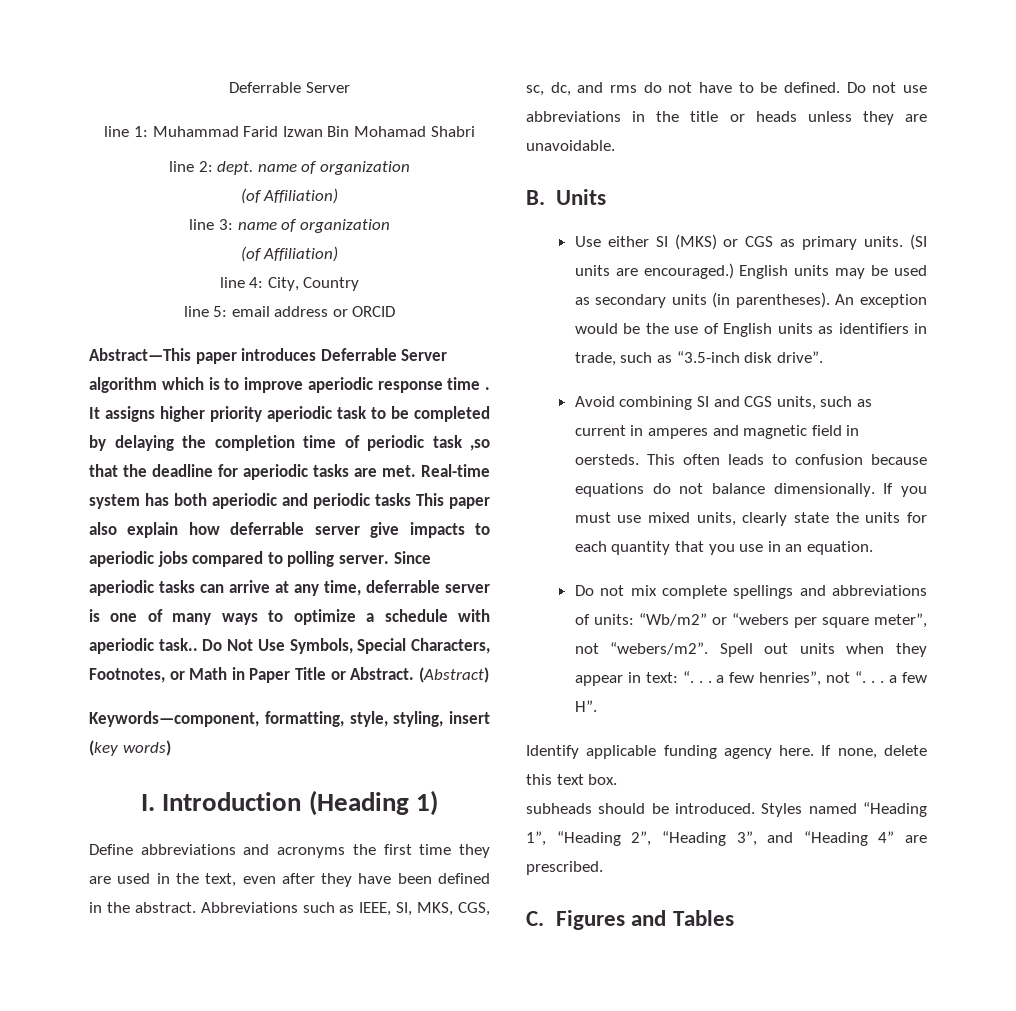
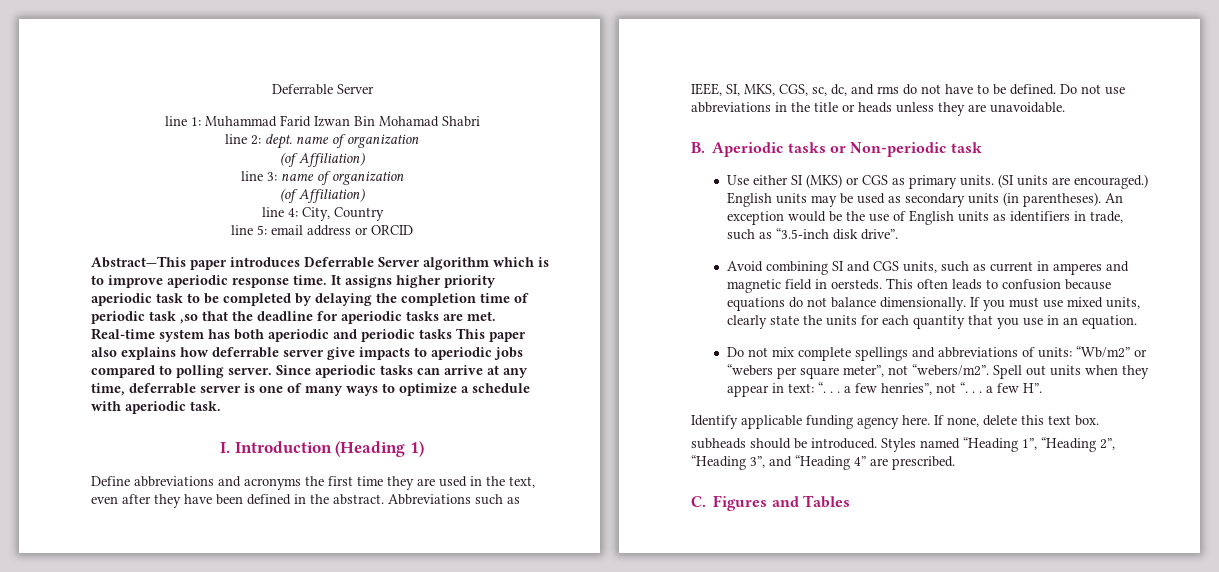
[447,377,490,390] time . -> [293,275,327,285] time.
[127,522,179,538] explain -> [121,347,176,360] explains
[158,638,490,654] [89,667,489,683] [89,711,490,727] [89,740,171,756] task.. Do Not Use Symbols, Special Characters, Footnotes, or Math in Paper Title or Abstract. (Abstract) // Keywords—component, formatting, style, styling, insert (key words) -> [190,401,221,411] task.
[556,189,607,205] Units -> [712,142,982,157] Aperiodic tasks or Non-periodic task

